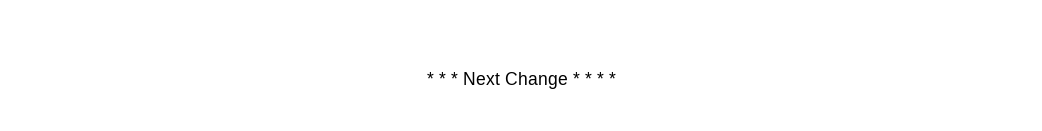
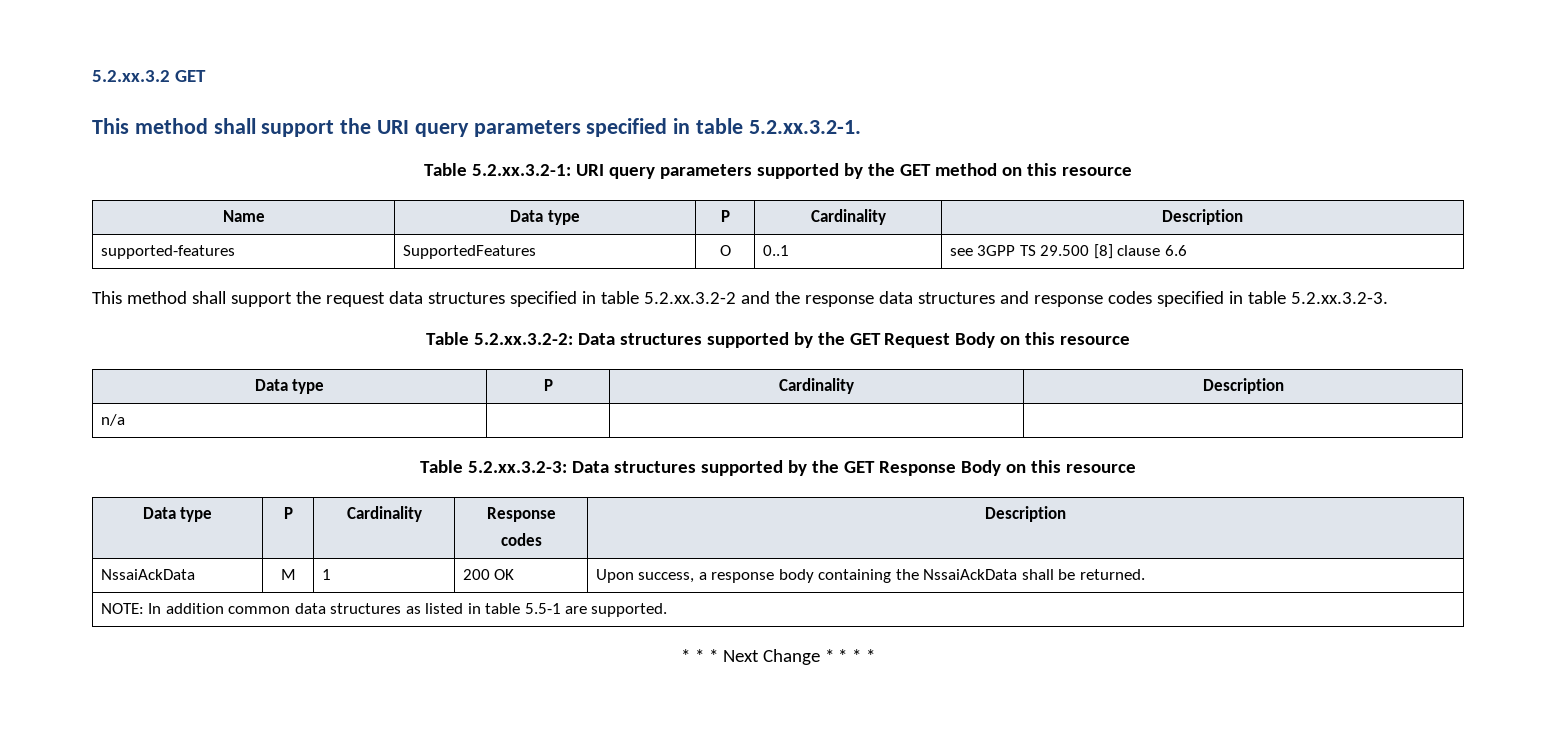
(426, 78) none -> [92,70,206,82] [92,118,861,137] [424,163,1132,179] [222,210,265,222] [510,210,580,225] [720,210,730,222] [810,209,886,225] [1162,209,1244,225] [100,245,235,259] [402,245,536,259] [719,245,731,256] [762,245,789,256] [949,244,1187,259] [92,291,1388,307] [425,332,1131,348] [254,379,325,394] [543,379,553,391] [779,378,854,394] [1202,378,1284,394] [100,414,125,426] [420,460,1136,476] [142,507,213,522] [283,507,293,519] [346,506,422,522] [486,507,556,522] [500,533,542,546] [985,506,1066,522] [100,569,195,580] [280,569,296,580] [321,569,331,580] [462,569,515,580] [595,569,1145,583] [100,603,668,617] 5.2.xx.3.2 GET // This method shall support the URI query parameters specified in table 5.2.xx.3.2-1. // Table 5.2.xx.3.2-1: URI query parameters supported by the GET method on this resource // Name | Data type | P | Cardinality | Description // supported-features | SupportedFeatures | O | 0..1 | see 3GPP TS 29.500 [8] clause 6.6 // This method shall support the request data structures specified in table 5.2.xx.3.2-2 and the response data structures and response codes specified in table 5.2.xx.3.2-3. // Table 5.2.xx.3.2-2: Data structures supported by the GET Request Body on this resource // Data type | P | Cardinality | Description // n/a | | | // Table 5.2.xx.3.2-3: Data structures supported by the GET Response Body on this resource // Data type | P | Cardinality | Response // codes | Description // NssaiAckData | M | 1 | 200 OK | Upon success, a response body containing the NssaiAckData shall be returned. // NOTE: In addition common data structures as listed in table 5.5-1 are supported. //

